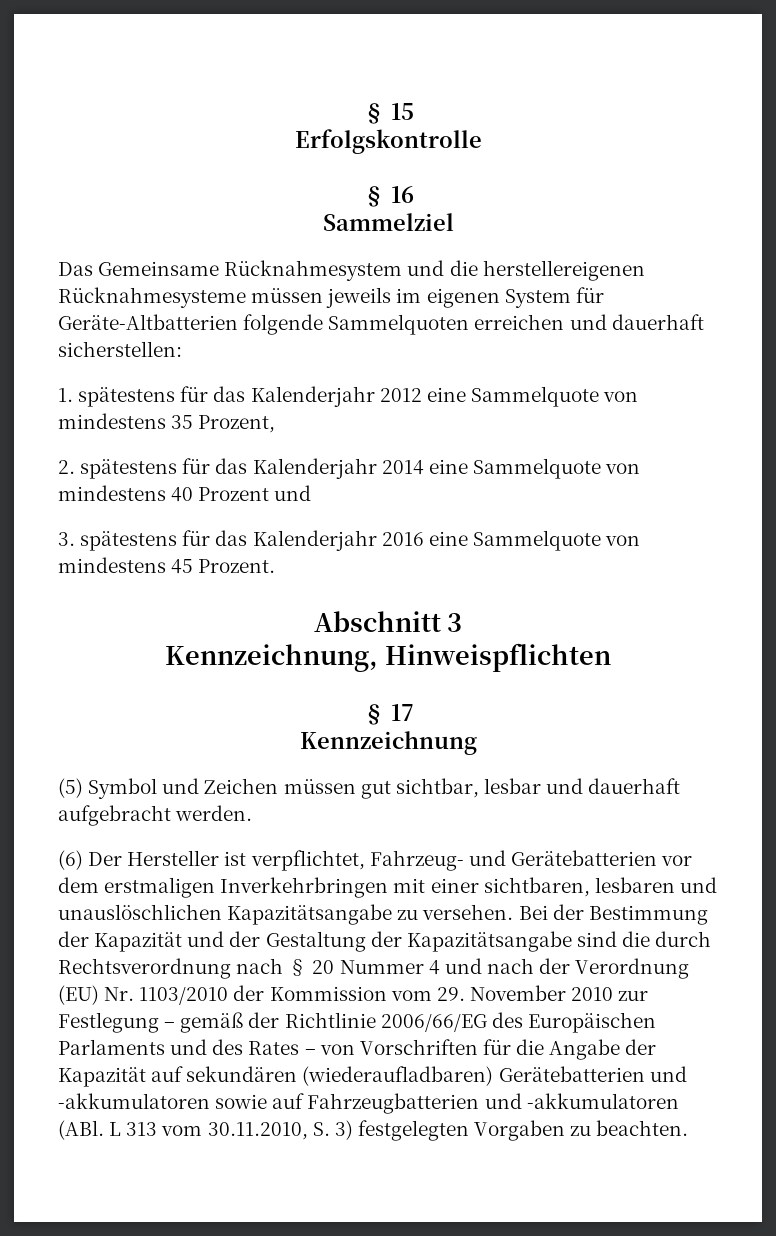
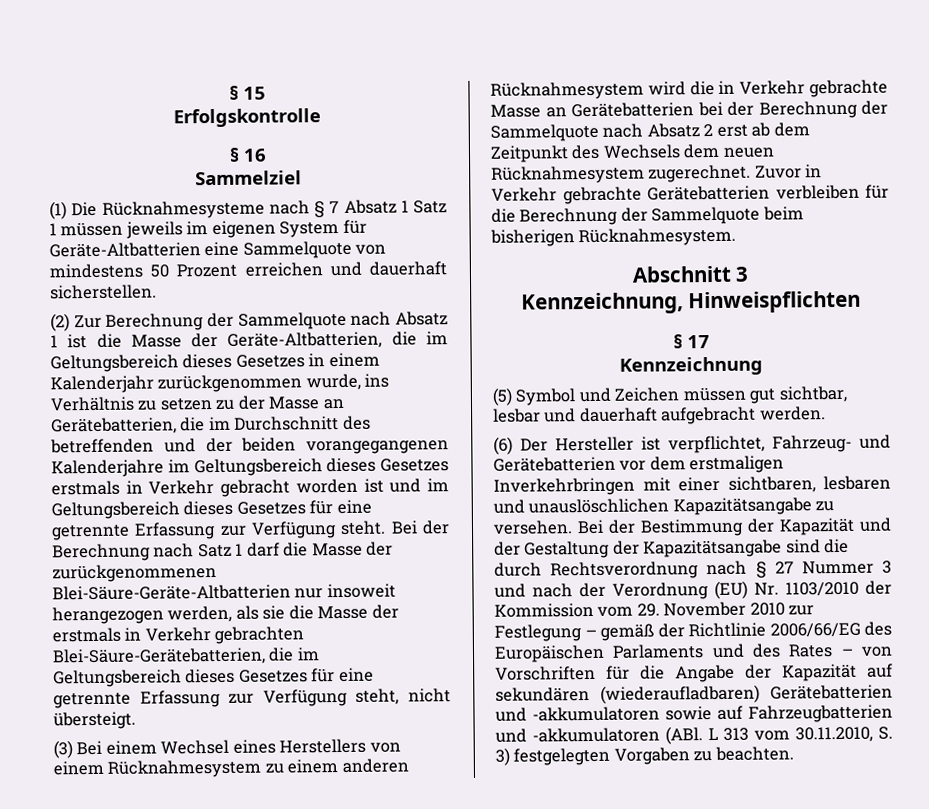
[58,260,645,281] [58,287,246,308] Das Gemeinsame Rücknahmesystem und die herstellereigenen Rücknahmesysteme -> [49,199,447,220] [49,223,57,236] (1) Die Rücknahmesysteme nach § 7 Absatz 1 Satz 1
[243,314,704,335] [58,341,182,357] [58,386,639,407] [58,413,276,433] [58,458,641,479] [58,485,312,502] [58,530,641,551] [58,557,276,574] folgende Sammelquoten erreichen und dauerhaft sicherstellen: // 1. spätestens für das Kalenderjahr 2012 eine Sammelquote von mindestens 35 Prozent, // 2. spätestens für das Kalenderjahr 2014 eine Sammelquote von mindestens 40 Prozent und // 3. spätestens für das Kalenderjahr 2016 eine Sammelquote von mindestens 45 Prozent. -> [204,240,387,259] [49,261,447,279] [50,284,157,300] [50,311,448,332] [50,331,448,349] [50,352,380,373] [50,373,390,394] [50,395,345,412] [51,415,371,435] [50,437,449,455] [51,457,449,478] [51,478,450,497] [51,499,372,520] [51,520,450,541] [52,541,394,562] [52,563,217,583] [52,583,396,601] [52,604,399,625] [52,626,305,645] [52,647,320,666] [53,667,374,688] [53,688,452,709] [53,711,136,730] [53,738,401,759] [53,758,409,778] [490,79,888,100] [490,100,888,119] [490,122,810,142] [490,143,775,163] [491,164,823,184] [491,184,889,205] [491,206,804,226] [490,227,737,247] eine Sammelquote von mindestens 50 Prozent erreichen und dauerhaft sicherstellen. // (2) Zur Berechnung der Sammelquote nach Absatz 1 ist die Masse der Geräte-Altbatterien, die im Geltungsbereich dieses Gesetzes in einem Kalenderjahr zurückgenommen wurde, ins Verhältnis zu setzen zu der Masse an Gerätebatterien, die im Durchschnitt des betreffenden und der beiden vorangegangenen Kalenderjahre im Geltungsbereich dieses Gesetzes erstmals in Verkehr gebracht worden ist und im Geltungsbereich dieses Gesetzes für eine getrennte Erfassung zur Verfügung steht. Bei der Berechnung nach Satz 1 darf die Masse der zurückgenommenen Blei-Säure-Geräte-Altbatterien nur insoweit herangezogen werden, als sie die Masse der erstmals in Verkehr gebrachten Blei-Säure-Gerätebatterien, die im Geltungsbereich dieses Gesetzes für eine getrennte Erfassung zur Verfügung steht, nicht übersteigt. // (3) Bei einem Wechsel eines Herstellers von einem Rücknahmesystem zu einem anderen Rücknahmesystem wird die in Verkehr gebrachte Masse an Gerätebatterien bei der Berechnung der Sammelquote nach Absatz 2 erst ab dem Zeitpunkt des Wechsels dem neuen Rücknahmesystem zugerechnet. Zuvor in Verkehr gebrachte Gerätebatterien verbleiben für die Berechnung der Sammelquote beim bisherigen Rücknahmesystem.
[312,960,440,975] 20 Nummer 4 -> [774,560,892,575] 27 Nummer 3

